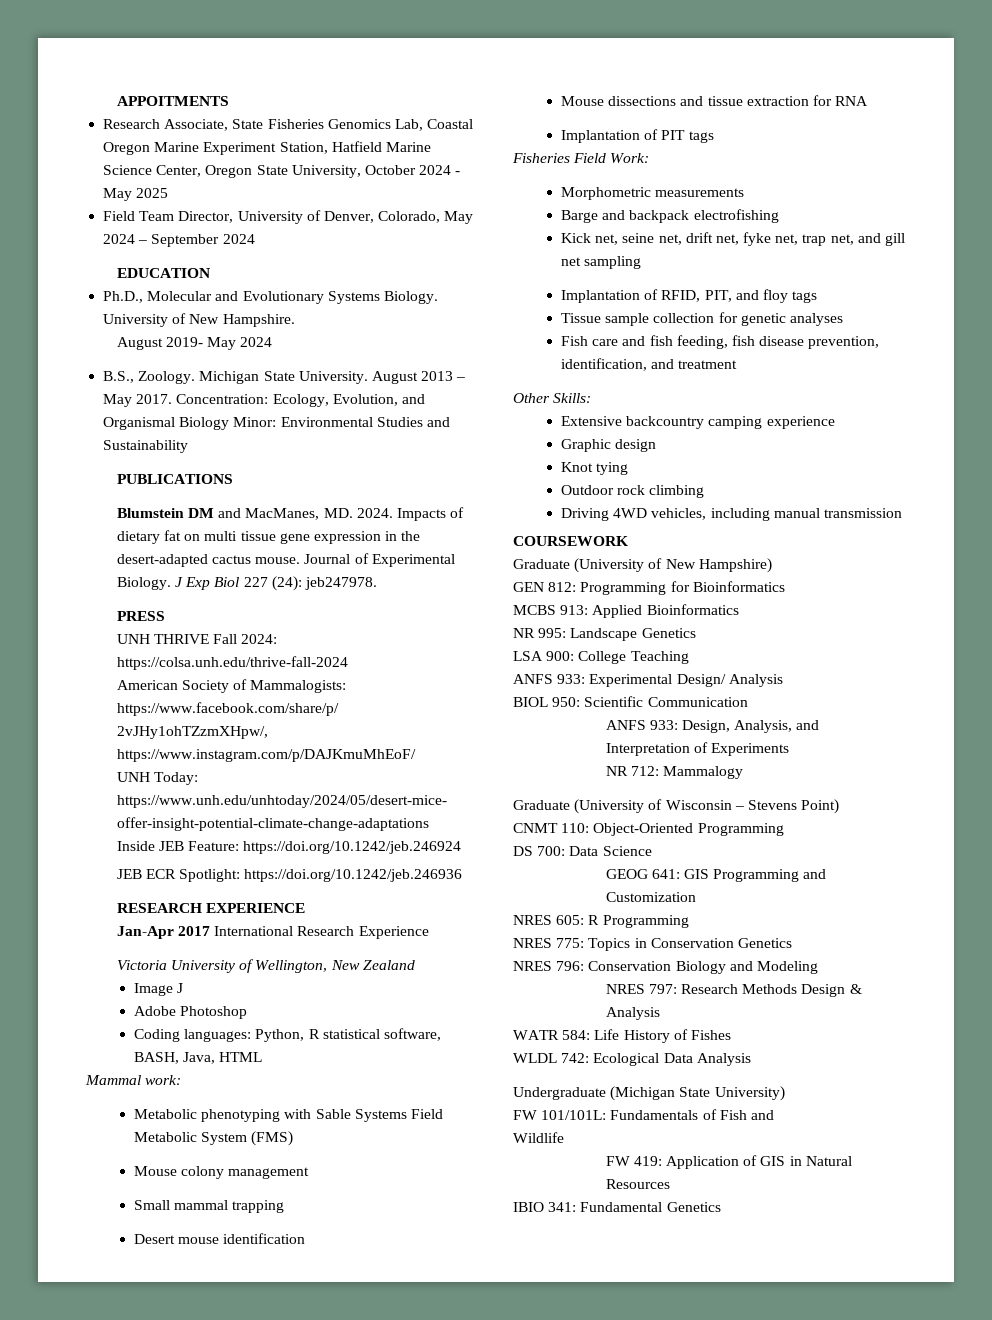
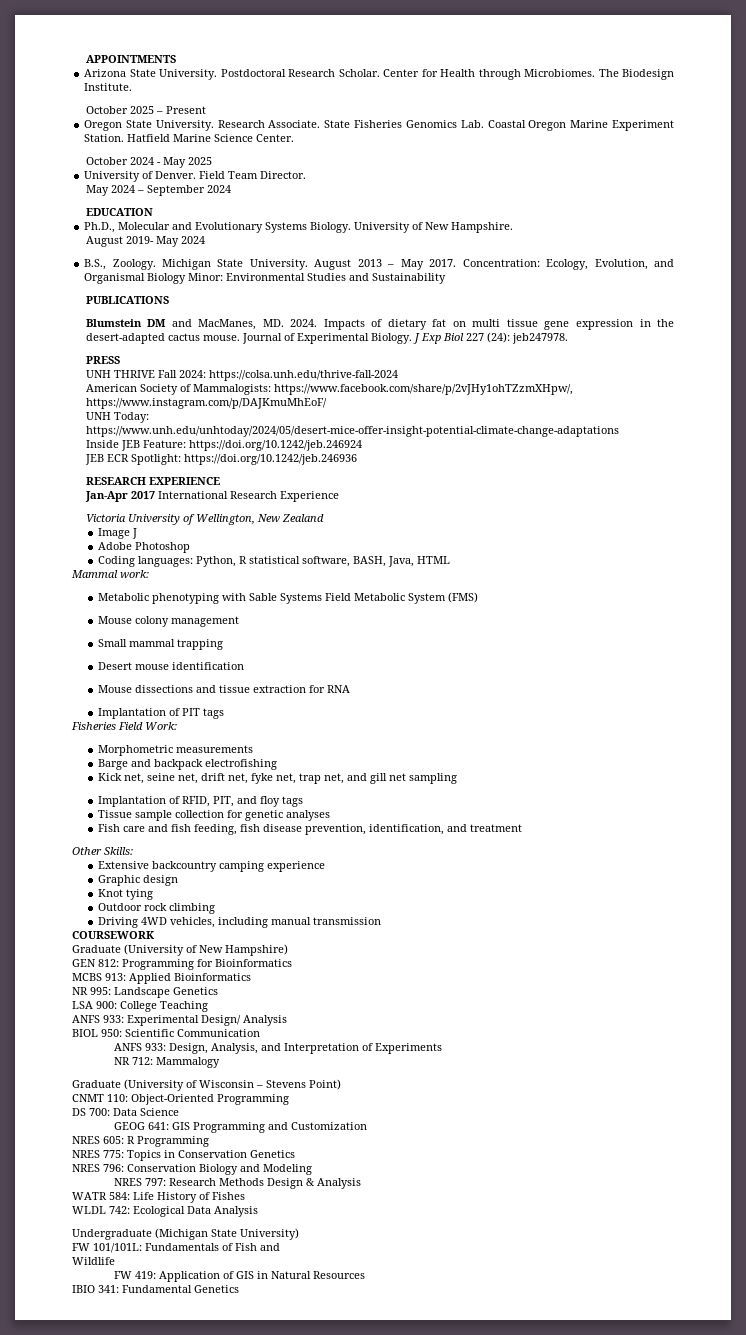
[116,96,229,106] [103,119,229,131] APPOITMENTS // Research Associate, -> [85,55,176,63] [84,69,674,80] [84,83,133,91] [85,106,206,114] [84,120,321,131] APPOINTMENTS // Arizona State University. Postdoctoral Research Scholar. Center for Health through Microbiomes. The Biodesign Institute. // October 2025 – Present // Oregon State University. Research Associate.
[394,119,423,131] Lab, -> [460,120,484,128] Lab.
[279,142,328,154] Station, -> [84,134,125,142] Station.
[156,165,361,178] Center, Oregon State University, -> [256,134,295,142] Center. //
[103,210,441,224] Field Team Director, University of Denver, Colorado, -> [84,171,307,182] University of Denver. Field Team Director. //

